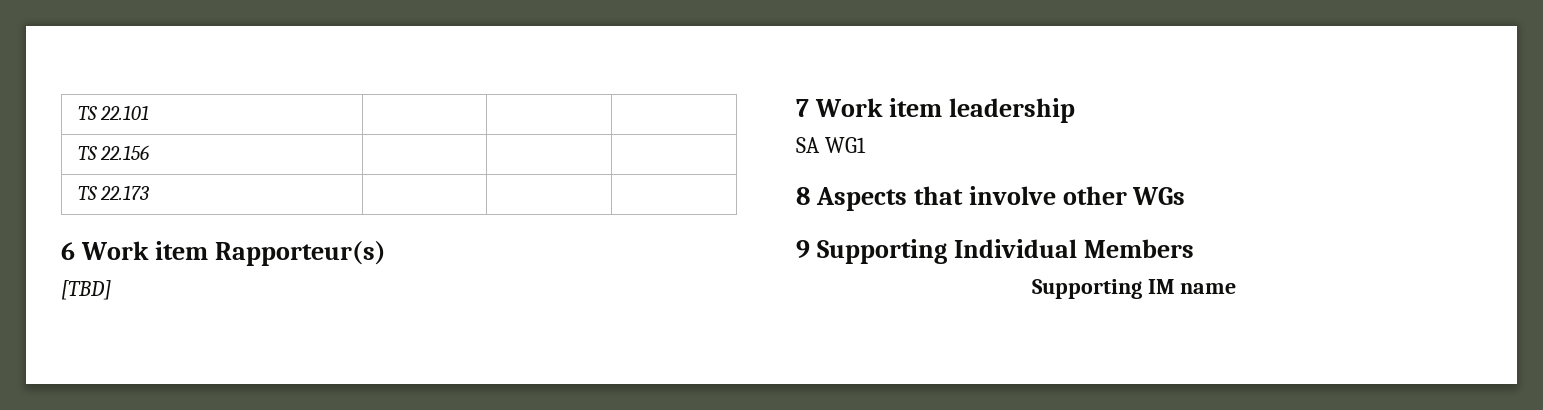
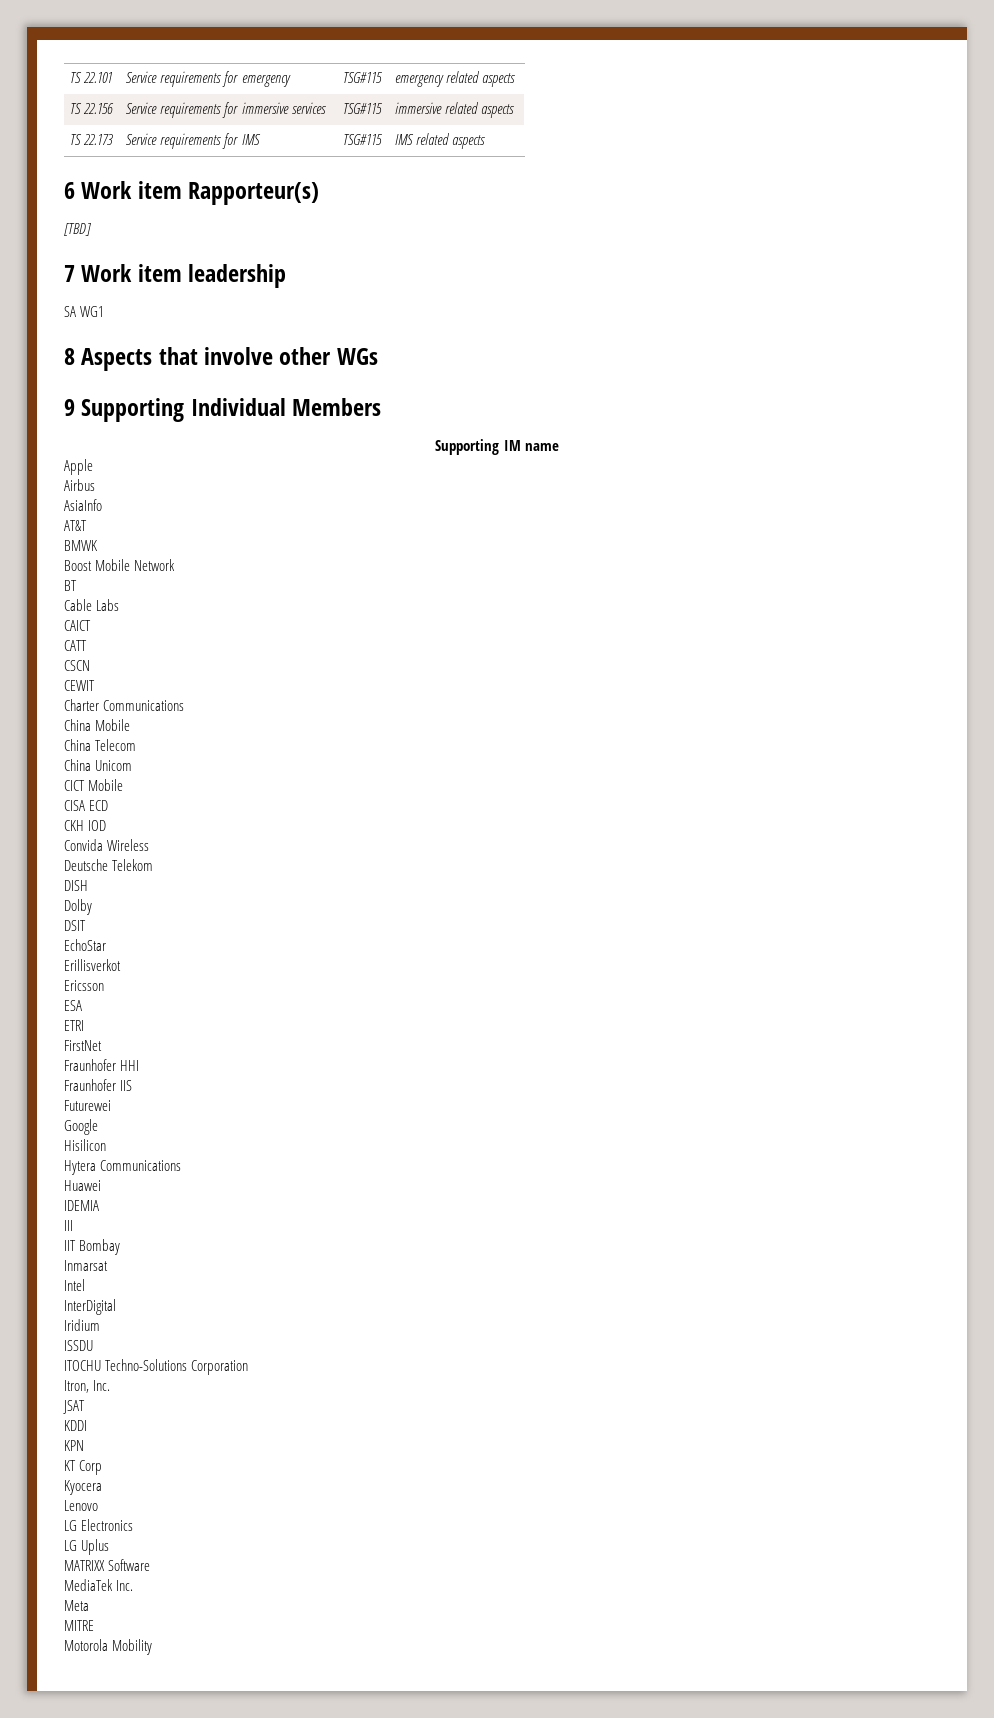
[77,145,150,160] [77,185,151,200] | | // TS 22.156 | | | // TS 22.173 | | | -> [126,71,291,87] [343,72,383,83] [395,71,516,87] [70,103,115,114] [126,102,326,118] [343,103,383,114] [395,102,515,118] [70,134,114,145] [126,133,261,149] [343,134,383,145] [395,133,486,149] Service requirements for emergency | TSG#115 | emergency related aspects // TS 22.156 | Service requirements for immersive services | TSG#115 | immersive related aspects // TS 22.173 | Service requirements for IMS | TSG#115 | IMS related aspects
(1237, 288) none -> [64,459,93,475] [64,479,95,491] [64,499,102,511] [64,520,87,531] [64,540,98,551] [64,559,176,571] [64,580,77,591] [64,599,120,611] [64,620,91,631] [64,640,87,651] [64,660,90,671] [64,680,95,691] [64,699,185,711] [64,719,131,731] [64,739,137,751] [64,759,133,771] [64,779,124,791] [64,800,109,811] [64,820,107,831] [64,839,150,851] [64,859,154,871] [64,880,88,891] [64,899,92,915] [64,920,86,931] [64,939,106,951] [64,959,121,971] [64,980,104,991] [64,1000,82,1011] [64,1020,84,1031] [64,1040,102,1051] [64,1059,140,1071] [64,1079,133,1091] [64,1100,111,1111] [64,1119,98,1135] [64,1139,106,1151] [64,1160,182,1175] [64,1180,101,1191] [64,1200,99,1211] [64,1220,73,1231] [64,1239,121,1255] [64,1260,108,1271] [64,1279,85,1291] [64,1299,116,1315] [64,1319,100,1331] [64,1340,93,1351] [64,1359,249,1375] [64,1380,111,1393] [63,1400,85,1414] [64,1420,87,1431] [64,1440,84,1451] [64,1460,103,1475] [64,1480,102,1495] [64,1500,98,1511] [64,1519,134,1531] [64,1539,110,1555] [64,1559,151,1571] [64,1579,134,1591] [64,1600,89,1611] [64,1620,94,1631] [64,1639,153,1655] // Apple // Airbus // AsiaInfo // AT&T // BMWK // Boost Mobile Network // BT // Cable Labs // CAICT // CATT // CSCN // CEWIT // Charter Communications // China Mobile // China Telecom // China Unicom // CICT Mobile // CISA ECD // CKH IOD // Convida Wireless // Deutsche Telekom // DISH // Dolby // DSIT // EchoStar // Erillisverkot // Ericsson // ESA // ETRI // FirstNet // Fraunhofer HHI // Fraunhofer IIS // Futurewei // Google // Hisilicon // Hytera Communications // Huawei // IDEMIA // III // IIT Bombay // Inmarsat // Intel // InterDigital // Iridium // ISSDU // ITOCHU Techno-Solutions Corporation // Itron, Inc. // JSAT // KDDI // KPN // KT Corp // Kyocera // Lenovo // LG Electronics // LG Uplus // MATRIXX Software // MediaTek Inc. // Meta // MITRE // Motorola Mobility

